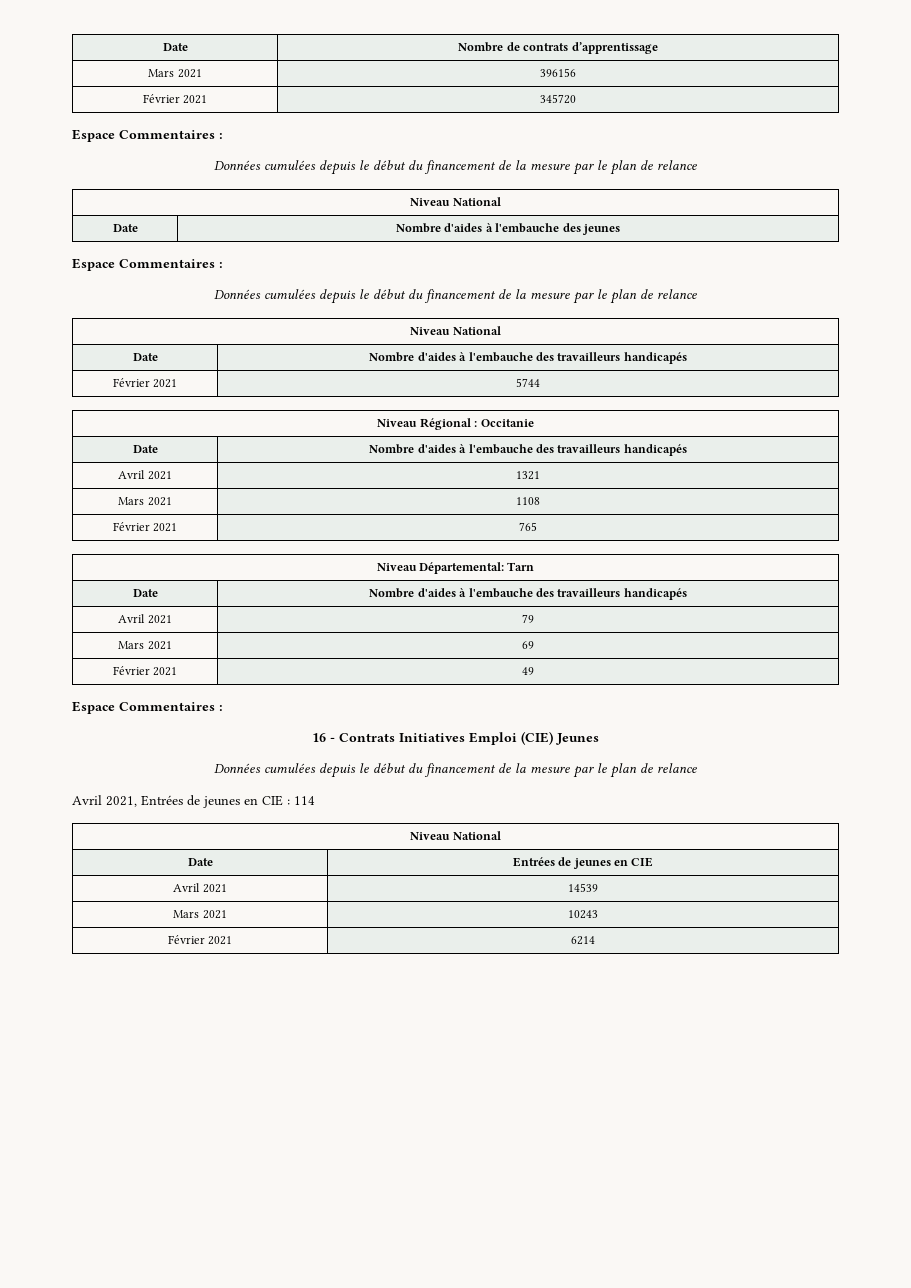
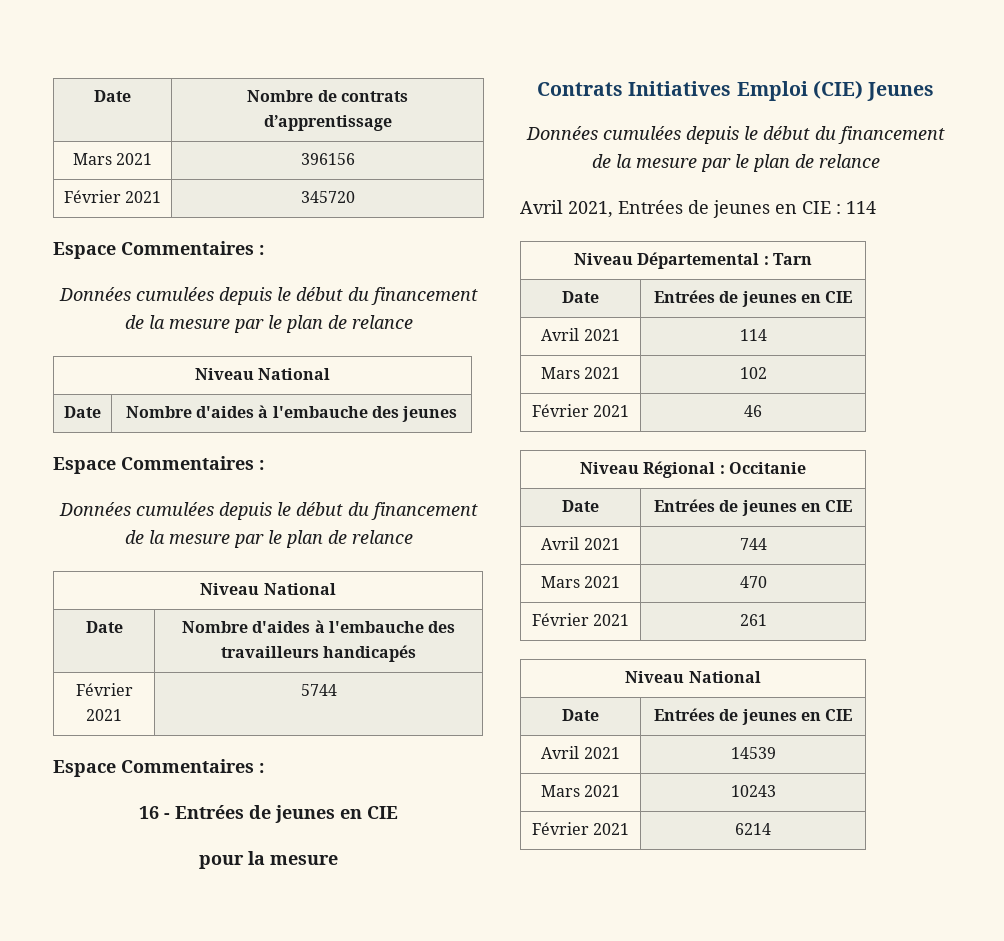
[377,418,534,430] [132,445,158,453] [369,444,687,456] [118,470,172,480] [516,471,540,480] [118,497,172,506] [516,497,540,505] [112,522,178,532] [519,522,537,531] [376,562,535,574] [132,589,158,597] [369,588,687,600] [118,614,172,624] [522,614,534,623] [118,641,172,650] [522,641,534,649] [112,666,178,676] [522,667,534,675] // Niveau Régional : Occitanie // Date | Nombre d'aides à l'embauche des travailleurs handicapés // Avril 2021 | 1321 // Mars 2021 | 1108 // Février 2021 | 765 // Niveau Départemental: Tarn // Date | Nombre d'aides à l'embauche des travailleurs handicapés // Avril 2021 | 79 // Mars 2021 | 69 // Février 2021 | 49 -> (337, 690) none
(335, 739) none -> [175,805,398,823] [199,851,338,869] Entrées de jeunes en CIE // pour la mesure //
(315, 800) none -> [574,252,812,269] [562,291,599,303] [653,290,853,307] [541,328,620,341] [739,329,767,341] [540,367,621,379] [739,367,767,379] [531,404,630,417] [744,405,762,417] [580,461,806,478] [562,500,599,512] [653,499,853,516] [541,537,620,550] [739,538,767,550] [540,576,621,588] [739,576,767,588] [531,613,630,626] [739,614,767,626] // Niveau Départemental : Tarn // Date | Entrées de jeunes en CIE // Avril 2021 | 114 // Mars 2021 | 102 // Février 2021 | 46 // Niveau Régional : Occitanie // Date | Entrées de jeunes en CIE // Avril 2021 | 744 // Mars 2021 | 470 // Février 2021 | 261

